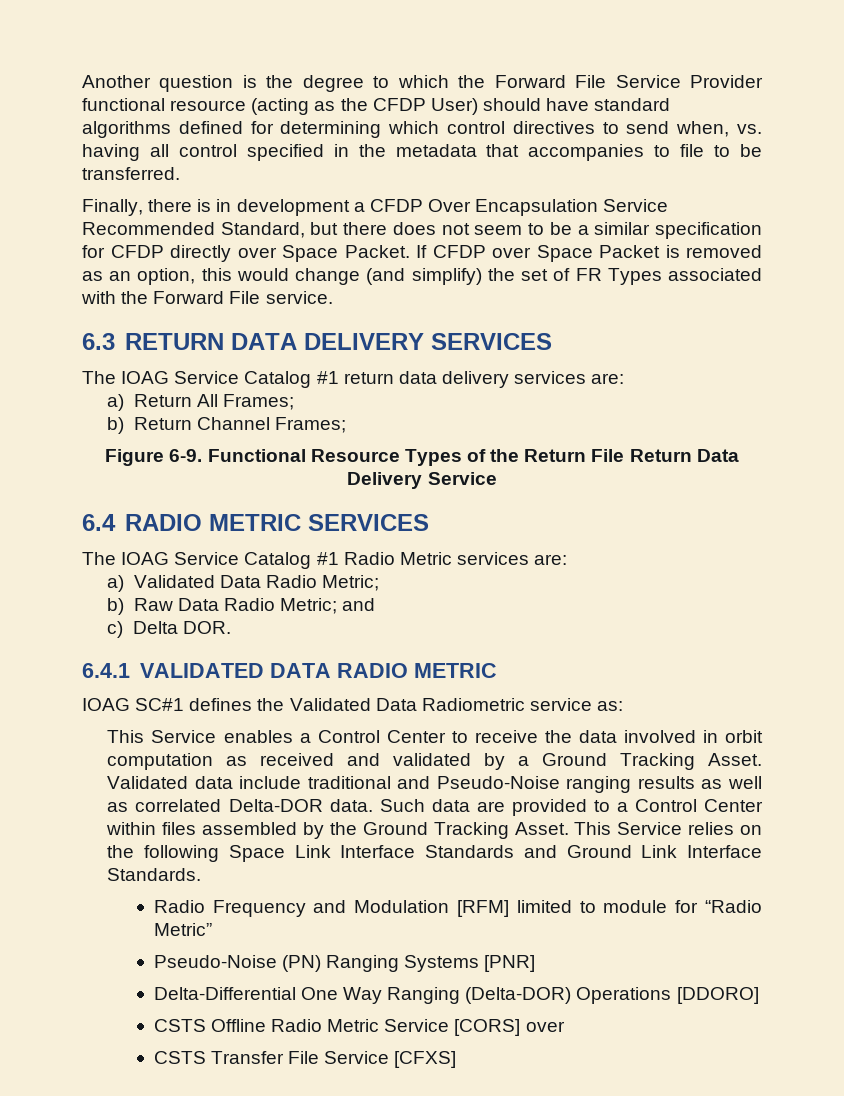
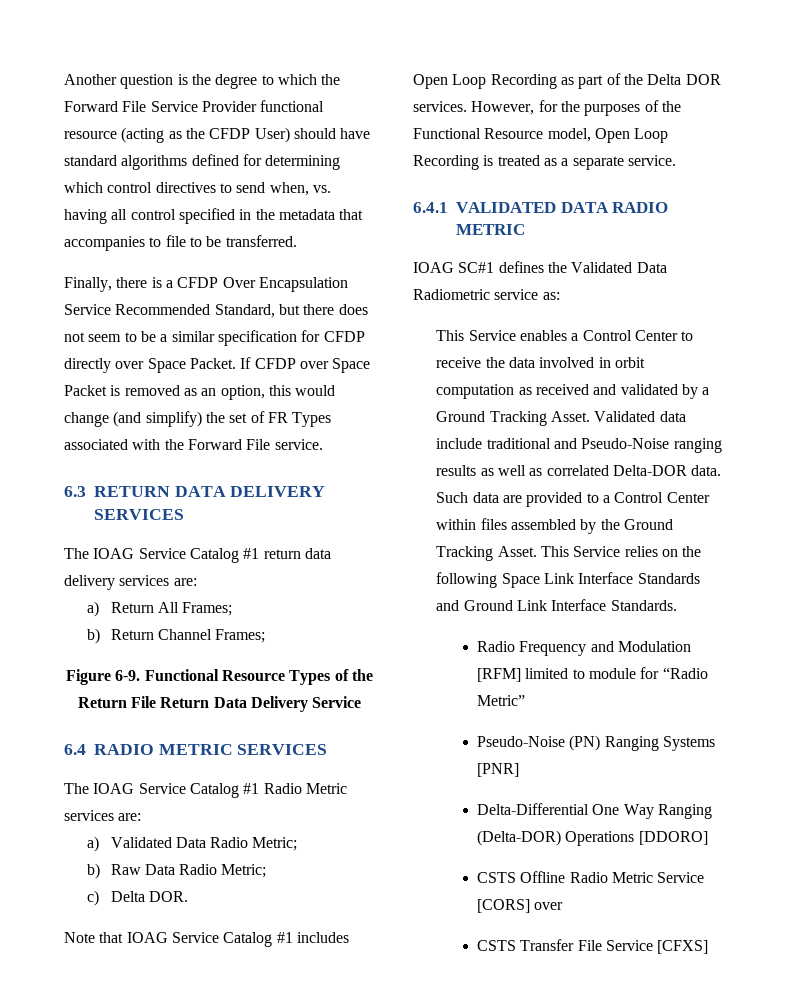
[216,199,350,216] in development -> (162, 282) none
[342,598,376,611] and -> (267, 871) none
(232, 627) none -> [64,932,349,947] [413,73,721,89] [413,100,681,116] [413,128,669,143] [413,155,676,170] // Note that IOAG Service Catalog #1 includes Open Loop Recording as part of the Delta DOR services. However, for the purposes of the Functional Resource model, Open Loop Recording is treated as a separate service.

